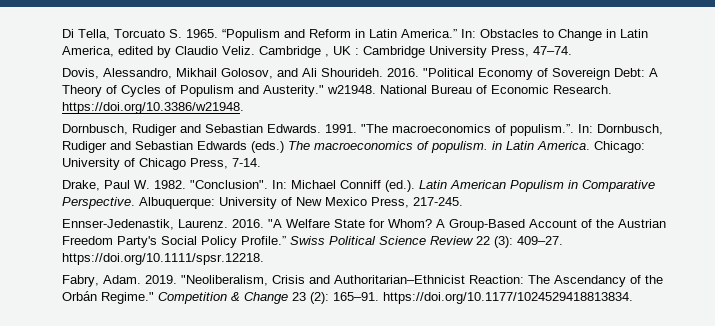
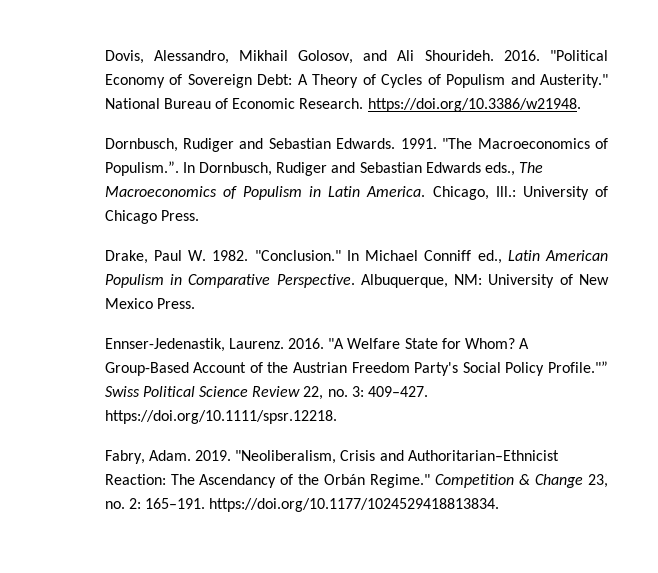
[61,29,648,41] [61,46,572,58] Di Tella, Torcuato S. 1965. “Populism and Reform in Latin America.” In: Obstacles to Change in Latin America, edited by Claudio Veliz. Cambridge , UK : Cambridge University Press, 47–74. // -> (104, 57) none
[326,85,376,94] w21948. -> (608, 81) none
[391,124,593,136] macroeconomics of populism.”. In: -> [477,138,608,149] [104,161,195,176] Macroeconomics of Populism.”. In
[250,141,488,153] (eds.) The macroeconomics of populism. -> [484,162,544,176] [104,186,302,200] eds., The Macroeconomics of Populism
[593,141,645,153] Chicago: -> [432,186,516,200] Chicago, Ill.:
[189,158,261,169] Press, 7-14. -> [160,210,199,221] Press.
[189,180,287,189] "Conclusion". In: -> [254,250,359,261] "Conclusion." In
[384,180,415,192] (ed.). -> [477,250,502,264] ed.,
[138,197,215,209] Albuquerque: -> [360,274,483,288] Albuquerque, NM:
[370,197,463,208] Press, 217-245. -> [156,298,195,309] Press.
[240,236,286,245] Profile.” -> [548,361,608,373] Profile."”
[475,236,563,248] 22 (3): 409–27. -> [303,386,428,400] 22, no. 3: 409–427.
[291,292,379,304] 23 (2): 165–91. -> [588,474,609,488] [104,498,205,509] 23, no. 2: 165–191.

